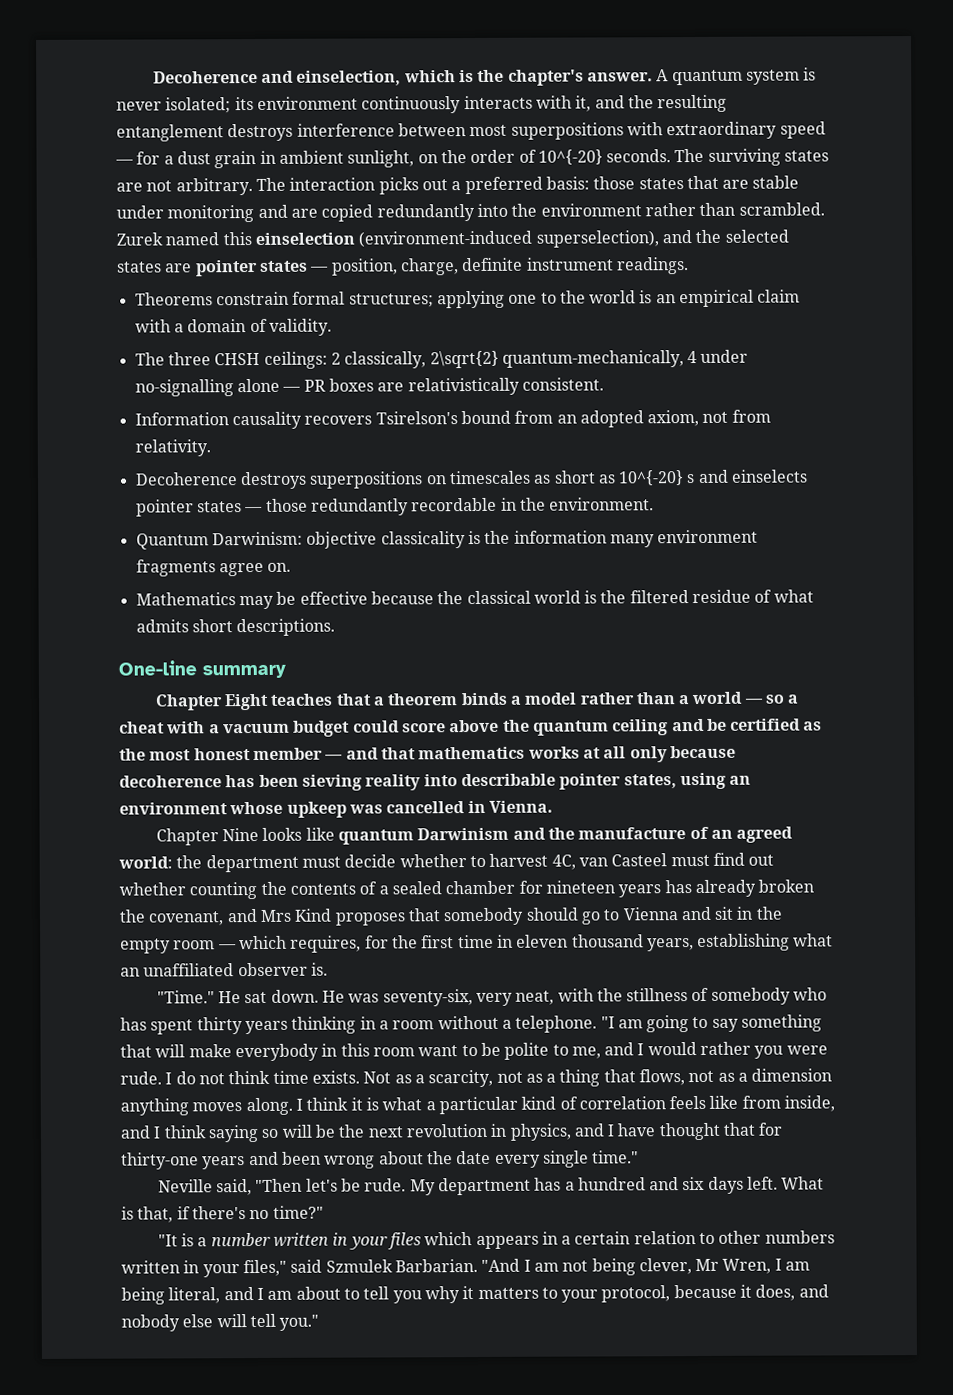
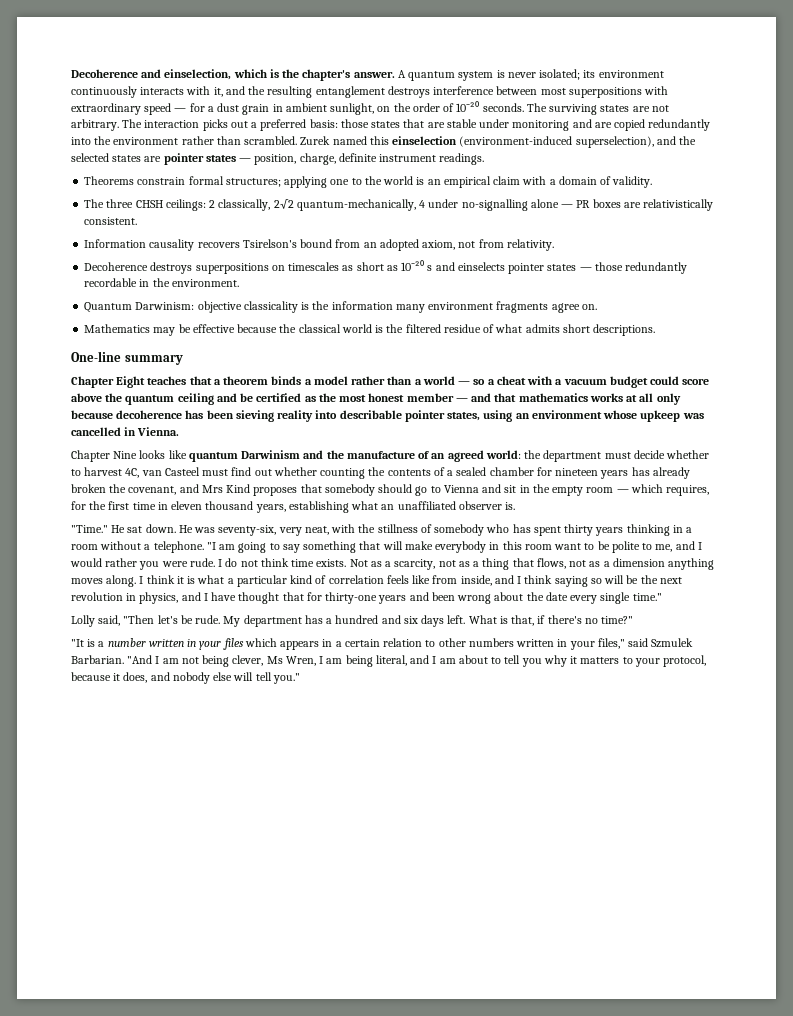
[537,149,603,165] 10^{-20} -> [456,101,480,112] 10⁻²⁰
[429,350,499,369] 2\sqrt{2} -> [273,199,294,209] 2√2
[618,470,685,486] 10^{-20} -> [401,260,425,271] 10⁻²⁰
[157,1179,213,1193] Neville -> [71,615,95,627] Lolly
[695,1258,720,1272] Mr -> [266,656,283,664] Ms

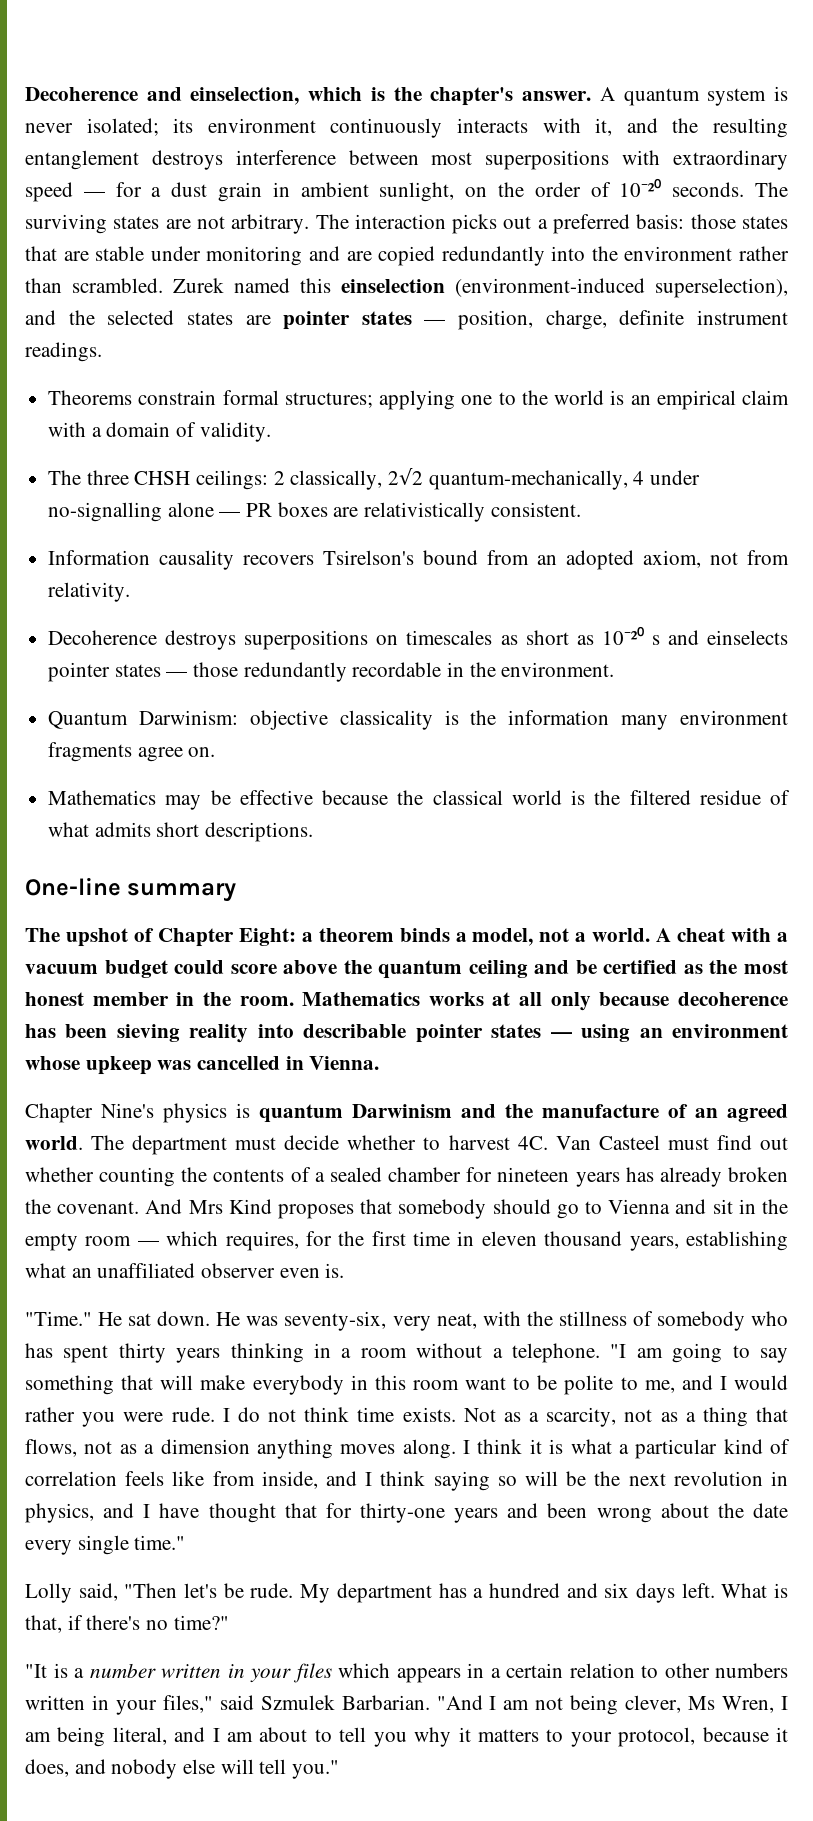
[71,376,495,388] Chapter Eight teaches that a theorem binds a model rather than a world — so a -> [25,928,672,947] The upshot of Chapter Eight: a theorem binds a model, not a world. A
[455,393,588,402] — and that mathematics -> [176,992,421,1006] in the room. Mathematics
[447,412,481,421] states, -> [491,1024,572,1038] states —
[113,450,187,459] Nine looks like -> [101,1103,250,1123] Nine's physics is
[485,450,542,459] world: the -> [25,1135,125,1150] world. The
[125,468,162,478] 4C, van -> [517,1136,591,1150] 4C. Van
[128,484,199,495] covenant, and -> [57,1199,183,1214] covenant. And
(502, 505) none -> [279,1268,320,1278] even

